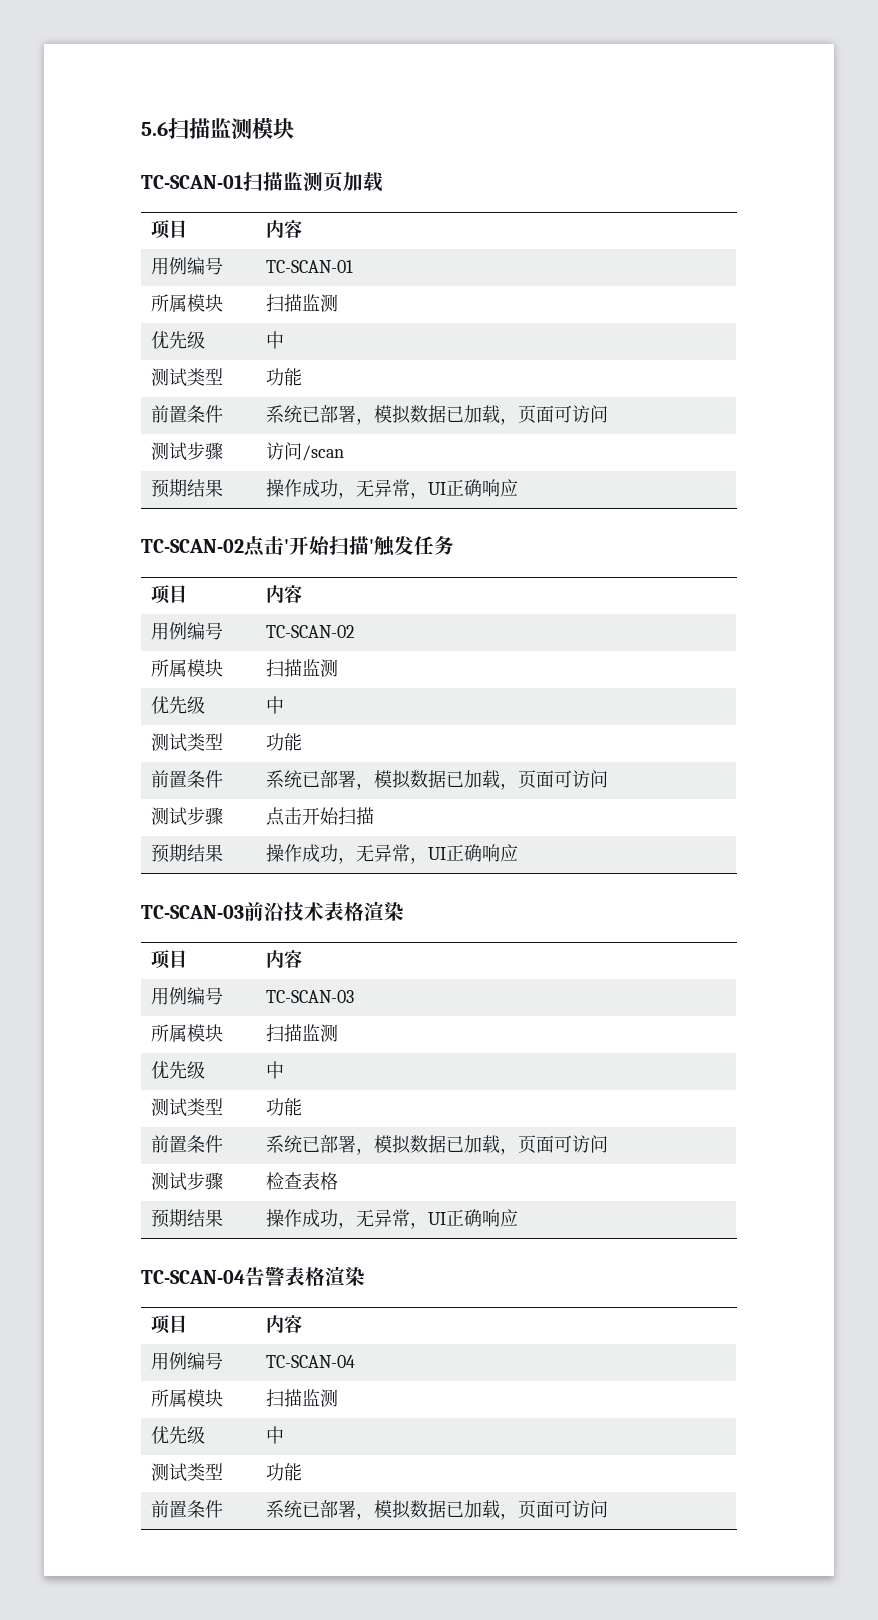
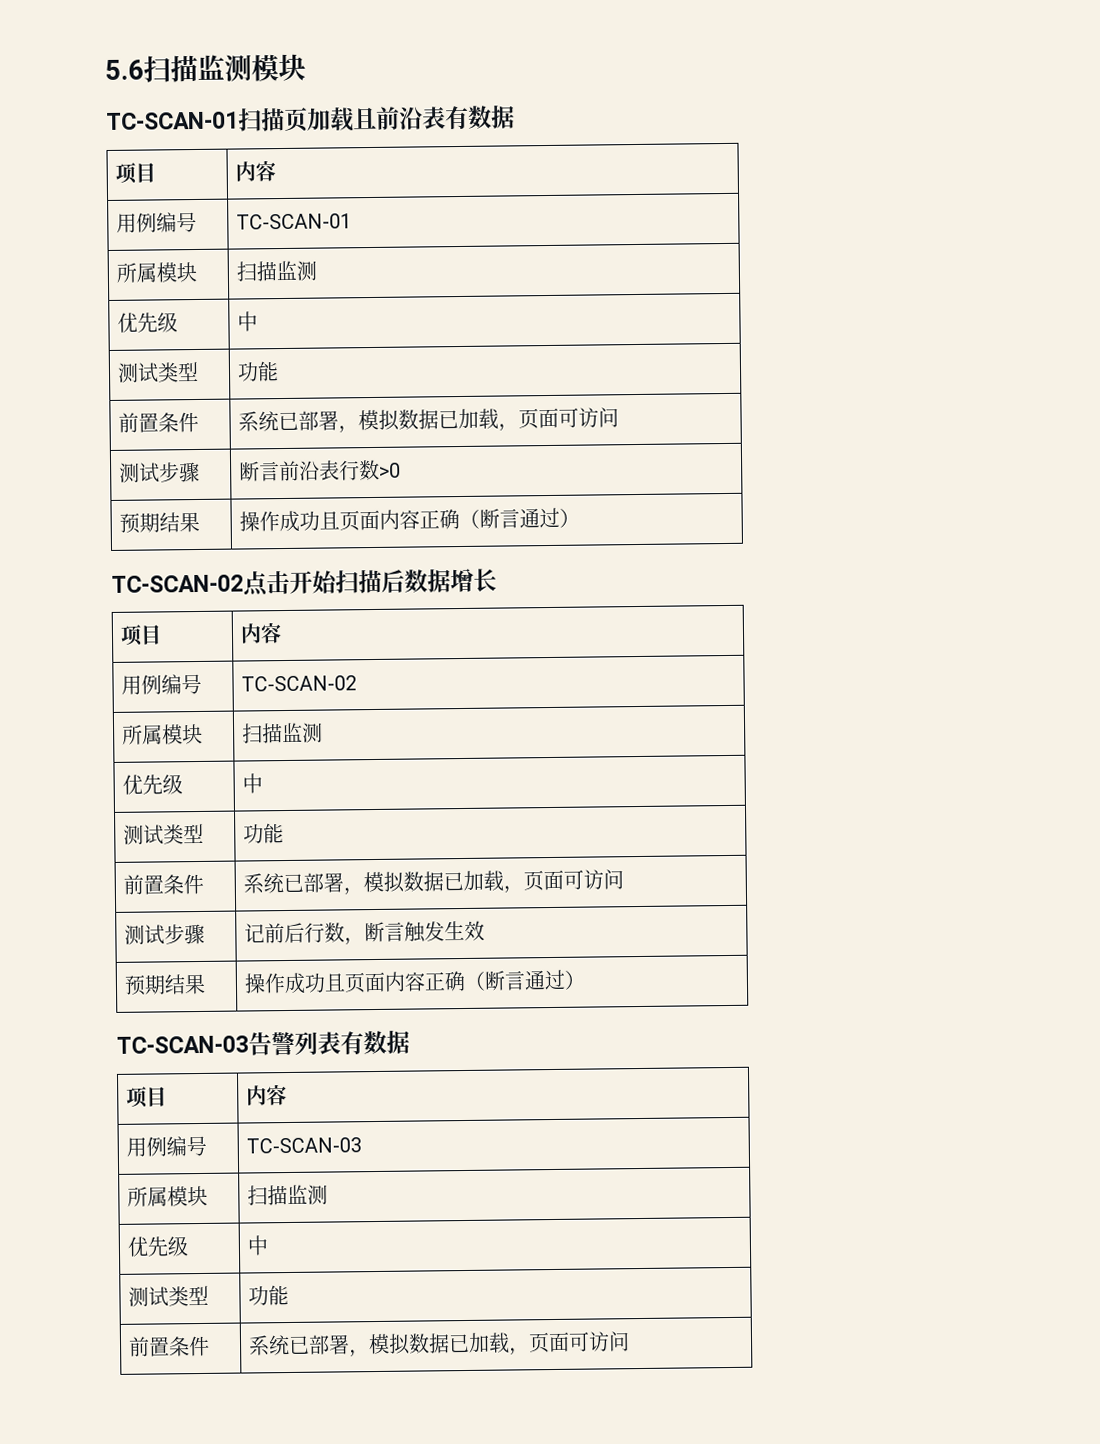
[283,172,323,191] 监测 -> (285, 119) none
(383, 182) none -> [353,105,515,130] 且前沿表有数据
[265,442,344,461] [150,479,223,498] [265,479,518,499] 访问/scan // 预期结果 | 操作成功，无异常，UI正确响应 -> [239,459,402,482] [119,511,201,534] [239,507,581,533] 断言前沿表行数>0 // 预期结果 | 操作成功且页面内容正确（断言通过）
[284,536,454,557] '开始扫描'触发任务 -> [289,568,497,594] 开始扫描后数据增长
[265,807,374,826] [150,844,223,863] [265,844,518,864] [141,901,404,921] 点击开始扫描 // 预期结果 | 操作成功，无异常，UI正确响应 // TC-SCAN-03前沿技术表格渲染 -> [244,920,486,946] [124,973,207,996] [244,969,587,995] [116,1030,410,1056] 记前后行数，断言触发生效 // 预期结果 | 操作成功且页面内容正确（断言通过） // TC-SCAN-03告警列表有数据
[150,1172,223,1191] [265,1172,338,1190] [150,1209,223,1228] [265,1209,518,1229] [141,1266,365,1286] [150,1315,187,1334] [265,1315,302,1333] [150,1352,223,1370] [265,1355,355,1368] [150,1389,223,1407] [265,1389,338,1407] [150,1426,205,1444] [265,1426,284,1444] [150,1463,223,1482] [265,1463,302,1481] [150,1500,223,1518] [265,1500,608,1520] // 测试步骤 | 检查表格 // 预期结果 | 操作成功，无异常，UI正确响应 // TC-SCAN-04告警表格渲染 // 项目 | 内容 // 用例编号 | TC-SCAN-04 // 所属模块 | 扫描监测 // 优先级 | 中 // 测试类型 | 功能 // 前置条件 | 系统已部署，模拟数据已加载，页面可访问 -> (631, 1341) none

